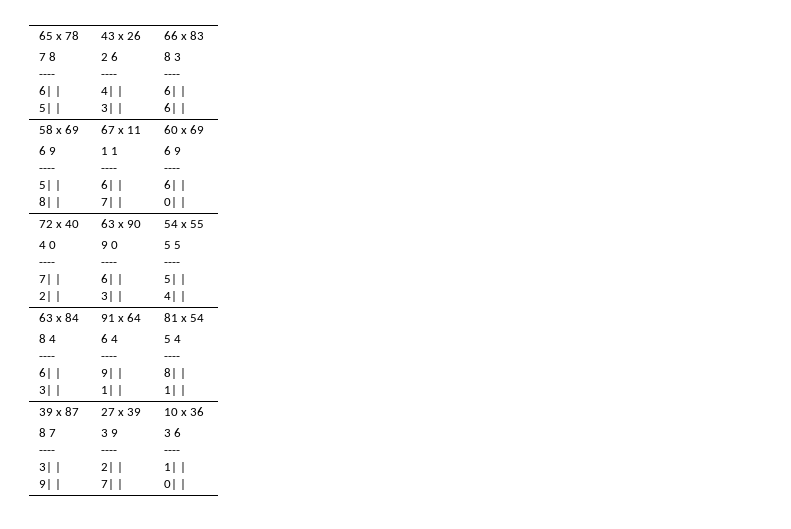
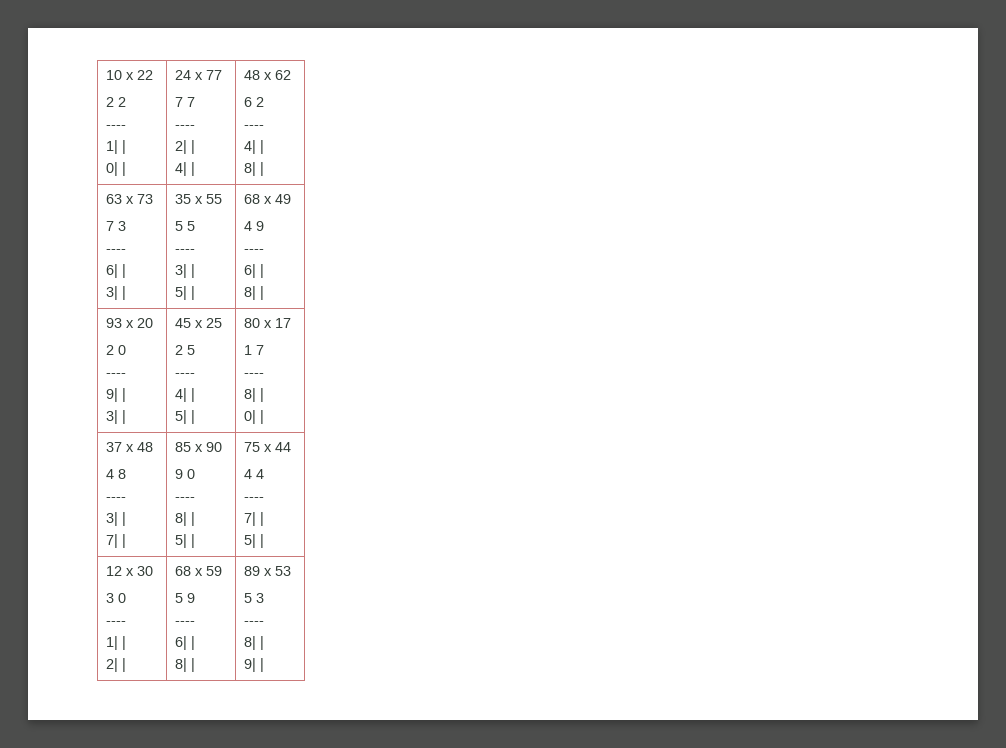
[38,31,80,40] [38,52,56,61] [38,74,55,78] [38,86,61,97] [38,103,61,114] [100,31,142,40] [100,52,118,61] [100,74,117,78] [100,86,123,97] [100,103,123,114] [163,31,205,40] [163,52,181,61] [163,74,180,78] [163,86,186,97] [163,103,186,114] [38,125,80,134] [38,146,56,155] [38,168,55,172] [38,180,61,191] [38,197,61,208] [100,125,142,134] [100,147,118,155] [100,168,117,172] [100,180,123,191] [100,197,123,208] [163,125,205,134] [163,146,181,155] [163,168,180,172] [163,180,186,191] [163,197,186,208] [38,220,80,228] [38,241,56,249] [38,262,55,266] [38,274,61,285] [38,291,61,302] [100,219,142,228] [100,241,118,249] [100,262,117,266] [100,274,123,285] [100,291,123,302] [163,220,178,228] 65 x 78 // 7 8 // ---- // 6| | // 5| | | 43 x 26 // 2 6 // ---- // 4| | // 3| | | 66 x 83 // 8 3 // ---- // 6| | // 6| | // 58 x 69 // 6 9 // ---- // 5| | // 8| | | 67 x 11 // 1 1 // ---- // 6| | // 7| | | 60 x 69 // 6 9 // ---- // 6| | // 0| | // 72 x 40 // 4 0 // ---- // 7| | // 2| | | 63 x 90 // 9 0 // ---- // 6| | // 3| | | 54 -> [106,70,154,80] [106,97,127,107] [106,125,127,129] [106,140,127,154] [106,162,127,176] [175,70,223,80] [175,97,196,107] [175,125,196,129] [175,140,196,154] [175,162,196,176] [244,70,292,80] [244,97,265,107] [244,125,265,129] [244,140,265,154] [244,162,265,176] [106,194,154,204] [106,221,127,231] [106,249,127,253] [106,264,127,278] [106,286,127,300] [175,194,192,204] 10 x 22 // 2 2 // ---- // 1| | // 0| | | 24 x 77 // 7 7 // ---- // 2| | // 4| | | 48 x 62 // 6 2 // ---- // 4| | // 8| | // 63 x 73 // 7 3 // ---- // 6| | // 3| | | 35
[163,274,186,285] [163,291,186,302] [38,313,80,322] [38,334,56,343] [38,356,55,360] [38,368,61,379] [38,385,61,396] [100,313,142,322] [100,334,118,343] // 5| | // 4| | // 63 x 84 // 8 4 // ---- // 6| | // 3| | | 91 x 64 // 6 4 -> [175,264,196,278] [175,286,196,300] [244,194,292,204] [244,221,265,231] [244,249,265,253] [244,264,265,278] [244,286,265,300] [106,318,154,328] [106,345,127,355] // 3| | // 5| | | 68 x 49 // 4 9 // ---- // 6| | // 8| | // 93 x 20 // 2 0
[100,385,123,396] [163,313,205,322] [163,335,181,343] [163,356,180,360] [163,368,186,379] [163,385,186,396] [38,407,80,416] [38,428,56,437] [38,450,55,454] [38,462,61,473] [38,479,61,490] [100,408,142,416] [100,429,118,437] [100,450,117,454] [100,462,123,473] [100,479,123,490] [163,407,205,416] [163,428,181,437] [163,450,180,454] [163,462,186,473] [163,479,186,490] 1| | | 81 x 54 // 5 4 // ---- // 8| | // 1| | // 39 x 87 // 8 7 // ---- // 3| | // 9| | | 27 x 39 // 3 9 // ---- // 2| | // 7| | | 10 x 36 // 3 6 // ---- // 1| | // 0| | -> [106,410,127,424] [175,318,223,328] [175,345,196,355] [175,373,196,377] [175,388,196,402] [175,410,196,424] [244,318,292,328] [244,345,265,355] [244,373,265,377] [244,388,265,402] [244,410,265,424] [106,442,154,452] [106,469,127,479] [106,497,127,501] [106,512,127,526] [106,534,127,548] [175,442,223,452] [175,469,196,479] [175,497,196,501] [175,512,196,526] [175,534,196,548] [244,442,292,452] [244,469,265,479] [244,497,265,501] [244,512,265,526] [244,534,265,548] [106,566,154,576] [106,593,127,603] [106,621,127,625] [106,636,127,650] [106,658,127,672] [175,566,223,576] [175,593,196,603] [175,621,196,625] [175,636,196,650] [175,658,196,672] [244,566,292,576] [244,593,265,603] [244,621,265,625] [244,636,265,650] [244,658,265,672] 3| | | 45 x 25 // 2 5 // ---- // 4| | // 5| | | 80 x 17 // 1 7 // ---- // 8| | // 0| | // 37 x 48 // 4 8 // ---- // 3| | // 7| | | 85 x 90 // 9 0 // ---- // 8| | // 5| | | 75 x 44 // 4 4 // ---- // 7| | // 5| | // 12 x 30 // 3 0 // ---- // 1| | // 2| | | 68 x 59 // 5 9 // ---- // 6| | // 8| | | 89 x 53 // 5 3 // ---- // 8| | // 9| |

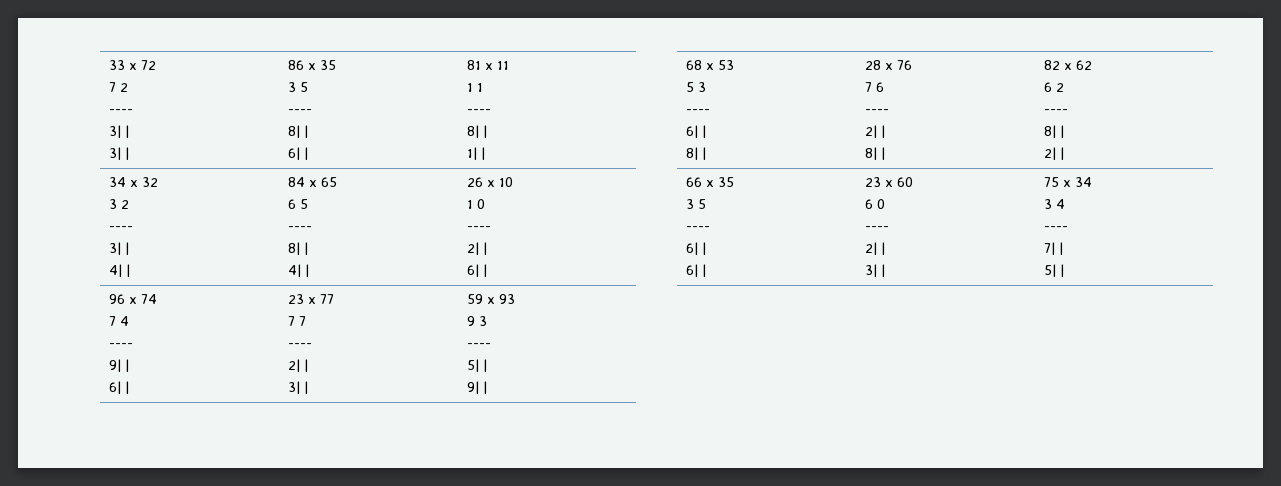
[106,70,154,80] [106,97,127,107] [106,125,127,129] [106,140,127,154] [106,162,127,176] [175,70,192,80] 10 x 22 // 2 2 // ---- // 1| | // 0| | | 24 -> [108,60,156,70] [108,82,128,92] [108,109,133,114] [108,125,129,138] [108,147,129,160] [287,60,336,70] [287,82,308,92] [287,109,312,114] [287,125,308,138] [287,147,308,160] [466,60,509,70] [466,83,483,92] [466,109,491,114] [466,125,487,138] [466,147,485,160] [108,177,158,187] [108,199,129,209] [108,226,133,231] [108,242,129,255] [108,264,130,277] [287,177,337,187] [287,199,308,209] [287,226,312,231] [287,242,308,255] [287,264,309,277] [466,177,513,187] [466,199,485,209] [466,226,491,231] [466,242,487,255] [466,264,487,277] [108,294,157,304] [108,316,129,326] [108,343,133,348] [108,359,129,372] [108,381,129,394] [287,294,304,304] 33 x 72 // 7 2 // ---- // 3| | // 3| | | 86 x 35 // 3 5 // ---- // 8| | // 6| | | 81 x 11 // 1 1 // ---- // 8| | // 1| | // 34 x 32 // 3 2 // ---- // 3| | // 4| | | 84 x 65 // 6 5 // ---- // 8| | // 4| | | 26 x 10 // 1 0 // ---- // 2| | // 6| | // 96 x 74 // 7 4 // ---- // 9| | // 6| | | 23
[175,162,196,176] [244,70,261,80] 4| | | 48 -> [287,381,308,394] [466,294,515,304] [466,316,487,326] [466,343,491,348] [466,359,487,372] [466,381,487,394] [685,60,734,70] [685,82,706,92] [685,109,710,114] [685,125,706,138] [685,147,706,160] [864,60,912,70] [864,82,884,92] [864,109,889,114] [864,125,885,138] [864,147,885,160] [1043,60,1060,70] 3| | | 59 x 93 // 9 3 // ---- // 5| | // 9| | // 68 x 53 // 5 3 // ---- // 6| | // 8| | | 28 x 76 // 7 6 // ---- // 2| | // 8| | | 82
[244,140,265,154] [244,162,265,176] [106,194,154,204] [106,221,127,231] [106,249,127,253] [106,264,127,278] [106,286,127,300] [175,194,223,204] [175,221,196,231] [175,249,196,253] [175,264,196,278] [175,286,196,300] [244,194,292,204] [244,221,265,231] [244,249,265,253] [244,264,265,278] [244,286,265,300] [106,318,154,328] [106,345,127,355] [106,373,127,377] [106,388,127,402] [106,410,127,424] [175,318,223,328] [175,345,196,355] [175,373,196,377] [175,388,196,402] [175,410,196,424] [244,318,292,328] [244,345,265,355] [244,373,265,377] [244,388,265,402] [244,410,265,424] [106,442,154,452] [106,469,127,479] [106,497,127,501] [106,512,127,526] [106,534,127,548] [175,442,223,452] [175,469,196,479] [175,497,196,501] [175,512,196,526] [175,534,196,548] 4| | // 8| | // 63 x 73 // 7 3 // ---- // 6| | // 3| | | 35 x 55 // 5 5 // ---- // 3| | // 5| | | 68 x 49 // 4 9 // ---- // 6| | // 8| | // 93 x 20 // 2 0 // ---- // 9| | // 3| | | 45 x 25 // 2 5 // ---- // 4| | // 5| | | 80 x 17 // 1 7 // ---- // 8| | // 0| | // 37 x 48 // 4 8 // ---- // 3| | // 7| | | 85 x 90 // 9 0 // ---- // 8| | // 5| | -> [1043,125,1064,138] [1043,147,1064,160] [685,177,734,187] [685,199,706,209] [685,226,710,231] [685,242,706,255] [685,264,706,277] [864,177,913,187] [864,199,885,209] [864,226,889,231] [864,242,885,255] [864,264,885,277] 8| | // 2| | // 66 x 35 // 3 5 // ---- // 6| | // 6| | | 23 x 60 // 6 0 // ---- // 2| | // 3| |
[275,442,292,452] [244,469,253,479] 44 // 4 -> [1074,177,1092,187] [1043,199,1052,209] 34 // 3
[106,566,154,576] [106,593,127,603] [106,621,127,625] [106,636,127,650] [106,658,127,672] [175,566,223,576] [175,593,196,603] [175,621,196,625] [175,636,196,650] [175,658,196,672] [244,566,292,576] [244,593,265,603] [244,621,265,625] [244,636,265,650] [244,658,265,672] // 12 x 30 // 3 0 // ---- // 1| | // 2| | | 68 x 59 // 5 9 // ---- // 6| | // 8| | | 89 x 53 // 5 3 // ---- // 8| | // 9| | -> (1064, 270) none

